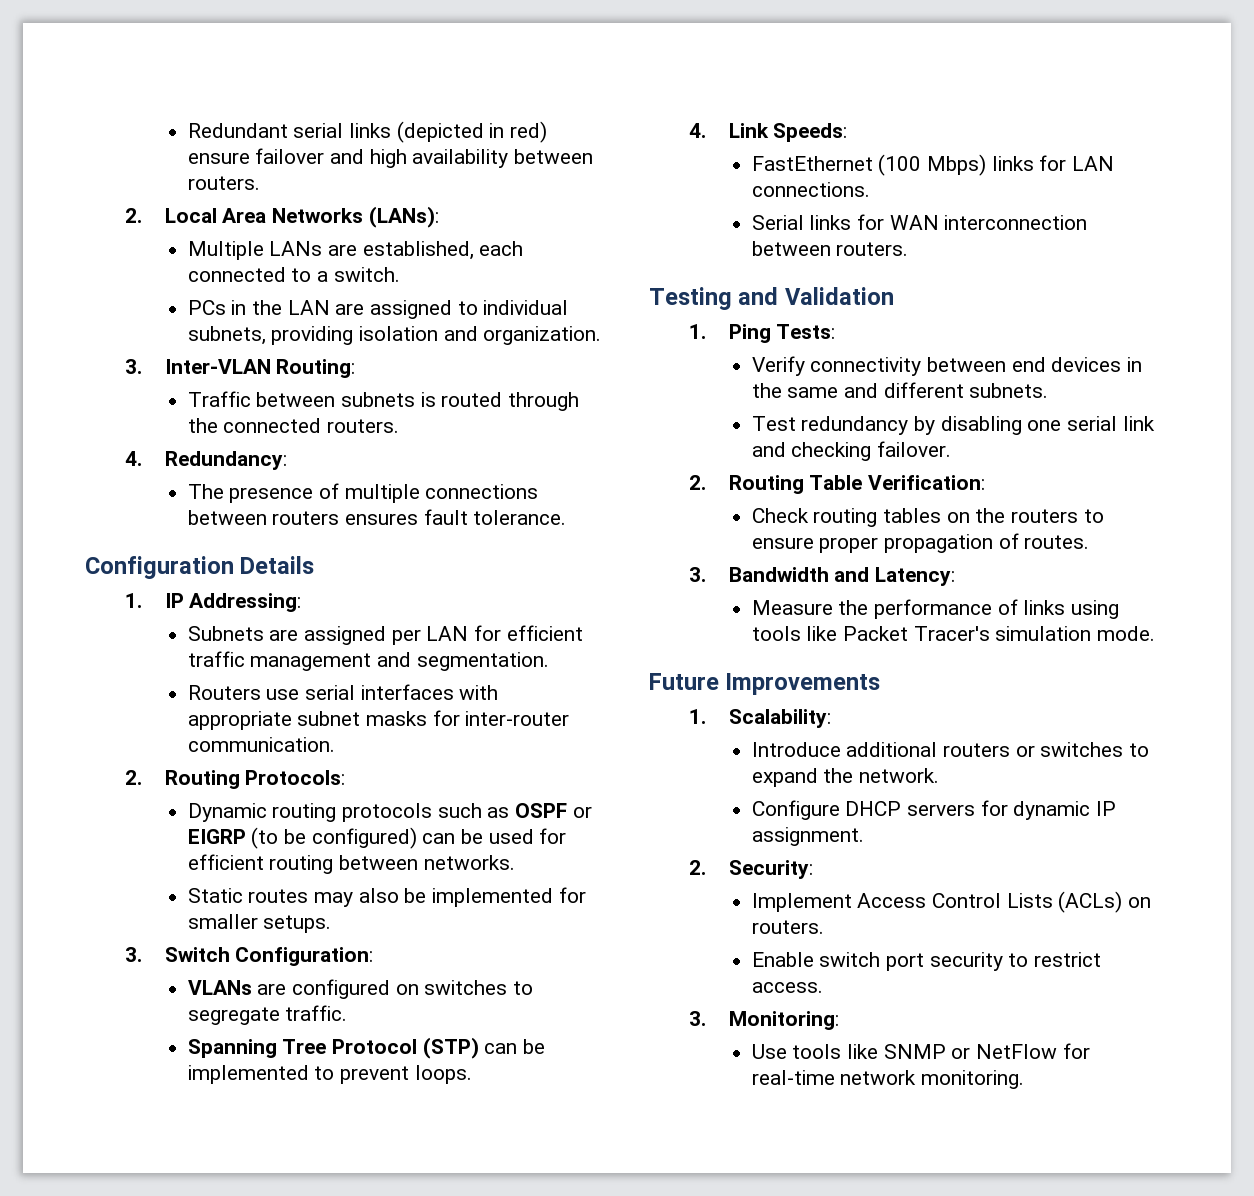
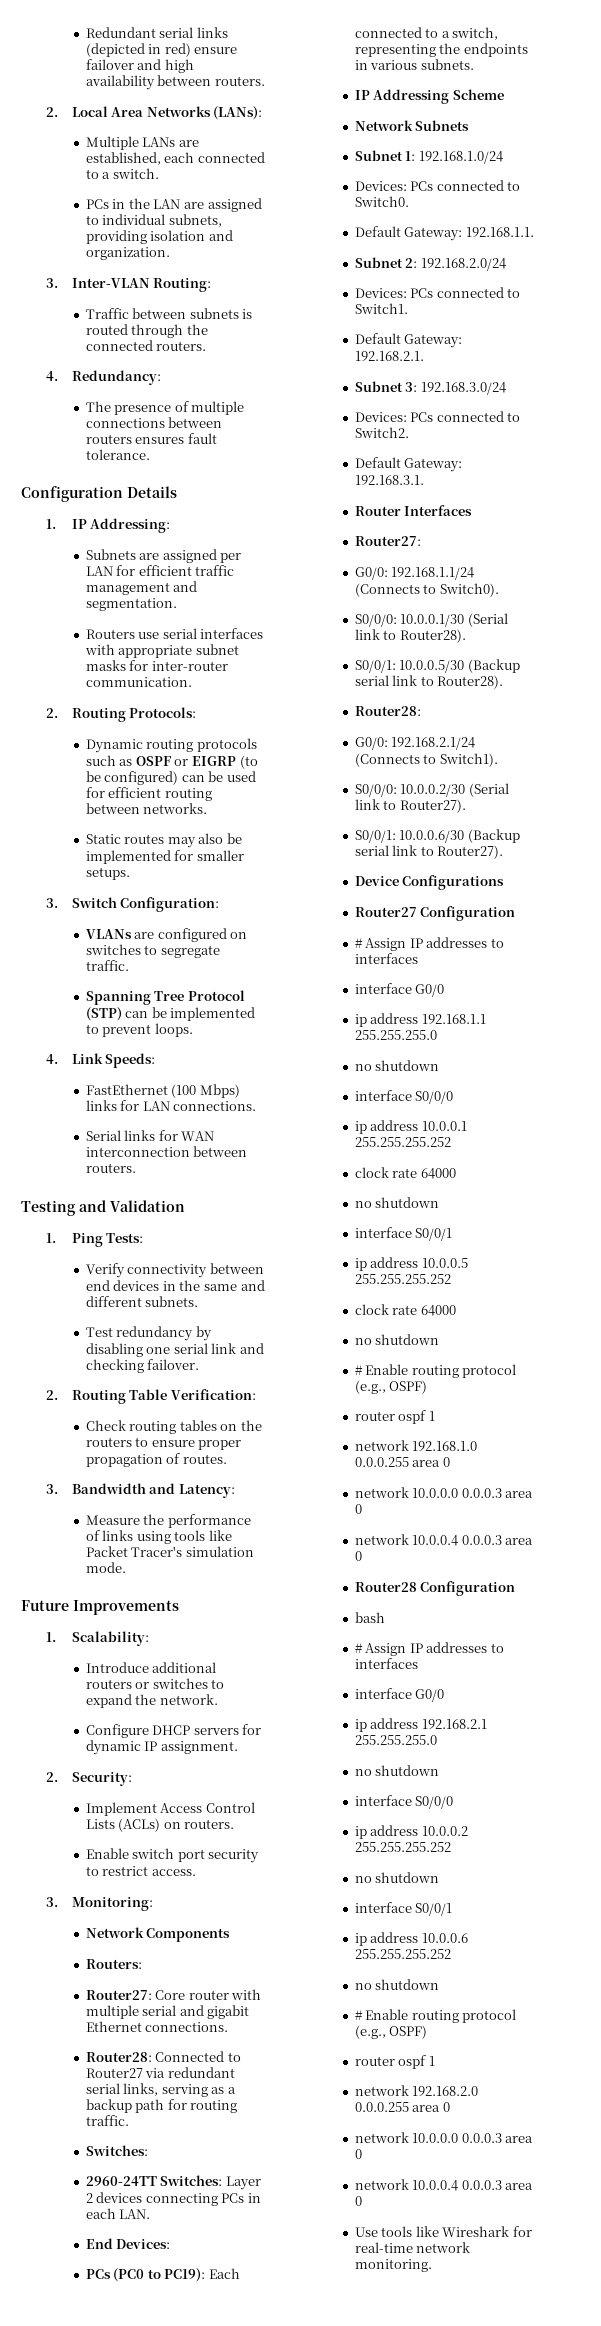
(839, 1020) none -> [85,1927,231,1942] [85,1959,142,1969] [85,1989,262,2000] [85,2005,250,2019] [85,2021,229,2032] [85,2051,241,2062] [85,2067,235,2078] [85,2083,237,2097] [85,2099,238,2113] [85,2115,129,2126] [85,2145,148,2156] [85,2175,261,2190] [85,2192,262,2206] [85,2208,151,2219] [85,2238,171,2249] [85,2268,241,2282] [354,27,499,40] [354,43,528,57] [354,59,474,70] [354,89,504,104] [354,120,470,131] [354,150,503,164] [354,180,521,191] [354,196,409,207] [354,226,534,241] [354,257,506,271] [354,287,521,298] [354,303,408,314] [354,333,463,348] [354,351,424,361] [354,381,506,395] [354,411,521,422] [354,427,409,438] [354,457,463,472] [354,475,424,485] [354,505,473,516] [354,536,421,546] [354,567,475,580] [354,583,499,597] [354,613,508,627] [354,629,466,643] [354,659,520,673] [354,675,504,689] [354,706,421,716] [354,737,476,750] [354,753,498,767] [354,783,509,797] [354,799,466,813] [354,829,520,843] [354,845,504,859] [354,875,505,890] [354,906,516,921] [354,937,505,951] [354,953,418,964] [354,983,445,997] [354,1013,486,1027] [354,1030,437,1040] [354,1060,440,1071] [354,1090,454,1104] [354,1120,467,1134] [354,1137,451,1147] [354,1167,456,1179] [354,1197,440,1208] [354,1227,453,1241] [354,1257,468,1271] [354,1274,451,1284] [354,1304,456,1316] [354,1334,440,1345] [354,1364,517,1378] [354,1380,428,1394] [354,1410,435,1424] [354,1440,478,1451] [354,1457,450,1467] [354,1487,534,1498] [354,1504,362,1514] [354,1534,534,1546] [354,1551,362,1561] [354,1581,516,1596] [354,1612,385,1623] [354,1642,505,1656] [354,1658,418,1669] [354,1688,445,1702] [354,1718,487,1732] [354,1735,437,1745] [354,1765,440,1776] [354,1795,454,1809] [354,1825,468,1839] [354,1842,451,1852] [354,1872,440,1883] [354,1902,453,1916] [354,1932,468,1946] [354,1949,451,1959] [354,1979,440,1990] [354,2009,517,2023] [354,2025,428,2039] [354,2055,435,2069] [354,2085,479,2096] [354,2102,450,2112] [354,2132,534,2143] [354,2149,362,2159] [354,2179,534,2191] [354,2196,362,2206] // Network Components // Routers: // Router27: Core router with multiple serial and gigabit Ethernet connections. // Router28: Connected to Router27 via redundant serial links, serving as a backup path for routing traffic. // Switches: // 2960-24TT Switches: Layer 2 devices connecting PCs in each LAN. // End Devices: // PCs (PC0 to PC19): Each connected to a switch, representing the endpoints in various subnets. // IP Addressing Scheme // Network Subnets // Subnet 1: 192.168.1.0/24 // Devices: PCs connected to Switch0. // Default Gateway: 192.168.1.1. // Subnet 2: 192.168.2.0/24 // Devices: PCs connected to Switch1. // Default Gateway: 192.168.2.1. // Subnet 3: 192.168.3.0/24 // Devices: PCs connected to Switch2. // Default Gateway: 192.168.3.1. // Router Interfaces // Router27: // G0/0: 192.168.1.1/24 (Connects to Switch0). // S0/0/0: 10.0.0.1/30 (Serial link to Router28). // S0/0/1: 10.0.0.5/30 (Backup serial link to Router28). // Router28: // G0/0: 192.168.2.1/24 (Connects to Switch1). // S0/0/0: 10.0.0.2/30 (Serial link to Router27). // S0/0/1: 10.0.0.6/30 (Backup serial link to Router27). // Device Configurations // Router27 Configuration // # Assign IP addresses to interfaces // interface G0/0 // ip address 192.168.1.1 255.255.255.0 // no shutdown // interface S0/0/0 // ip address 10.0.0.1 255.255.255.252 // clock rate 64000 // no shutdown // interface S0/0/1 // ip address 10.0.0.5 255.255.255.252 // clock rate 64000 // no shutdown // # Enable routing protocol (e.g., OSPF) // router ospf 1 // network 192.168.1.0 0.0.0.255 area 0 // network 10.0.0.0 0.0.0.3 area 0 // network 10.0.0.4 0.0.0.3 area 0 // Router28 Configuration // bash // # Assign IP addresses to interfaces // interface G0/0 // ip address 192.168.2.1 255.255.255.0 // no shutdown // interface S0/0/0 // ip address 10.0.0.2 255.255.255.252 // no shutdown // interface S0/0/1 // ip address 10.0.0.6 255.255.255.252 // no shutdown // # Enable routing protocol (e.g., OSPF) // router ospf 1 // network 192.168.2.0 0.0.0.255 area 0 // network 10.0.0.0 0.0.0.3 area 0 // network 10.0.0.4 0.0.0.3 area 0
[883,1044,1058,1059] SNMP or NetFlow -> [442,2226,510,2237] Wireshark

